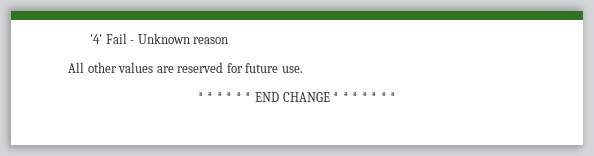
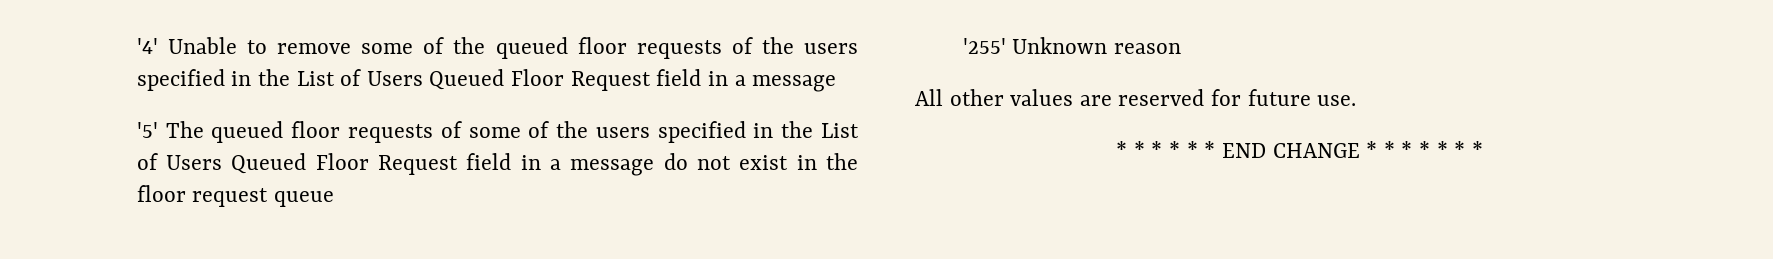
[105,33,135,44] Fail - -> [167,37,858,59] [136,69,837,92] [136,121,860,143] [136,153,858,176] [136,185,335,207] [962,38,1006,54] Unable to remove some of the queued floor requests of the users specified in the List of Users Queued Floor Request field in a message // '5' The queued floor requests of some of the users specified in the List of Users Queued Floor Request field in a message do not exist in the floor request queue // '255'

